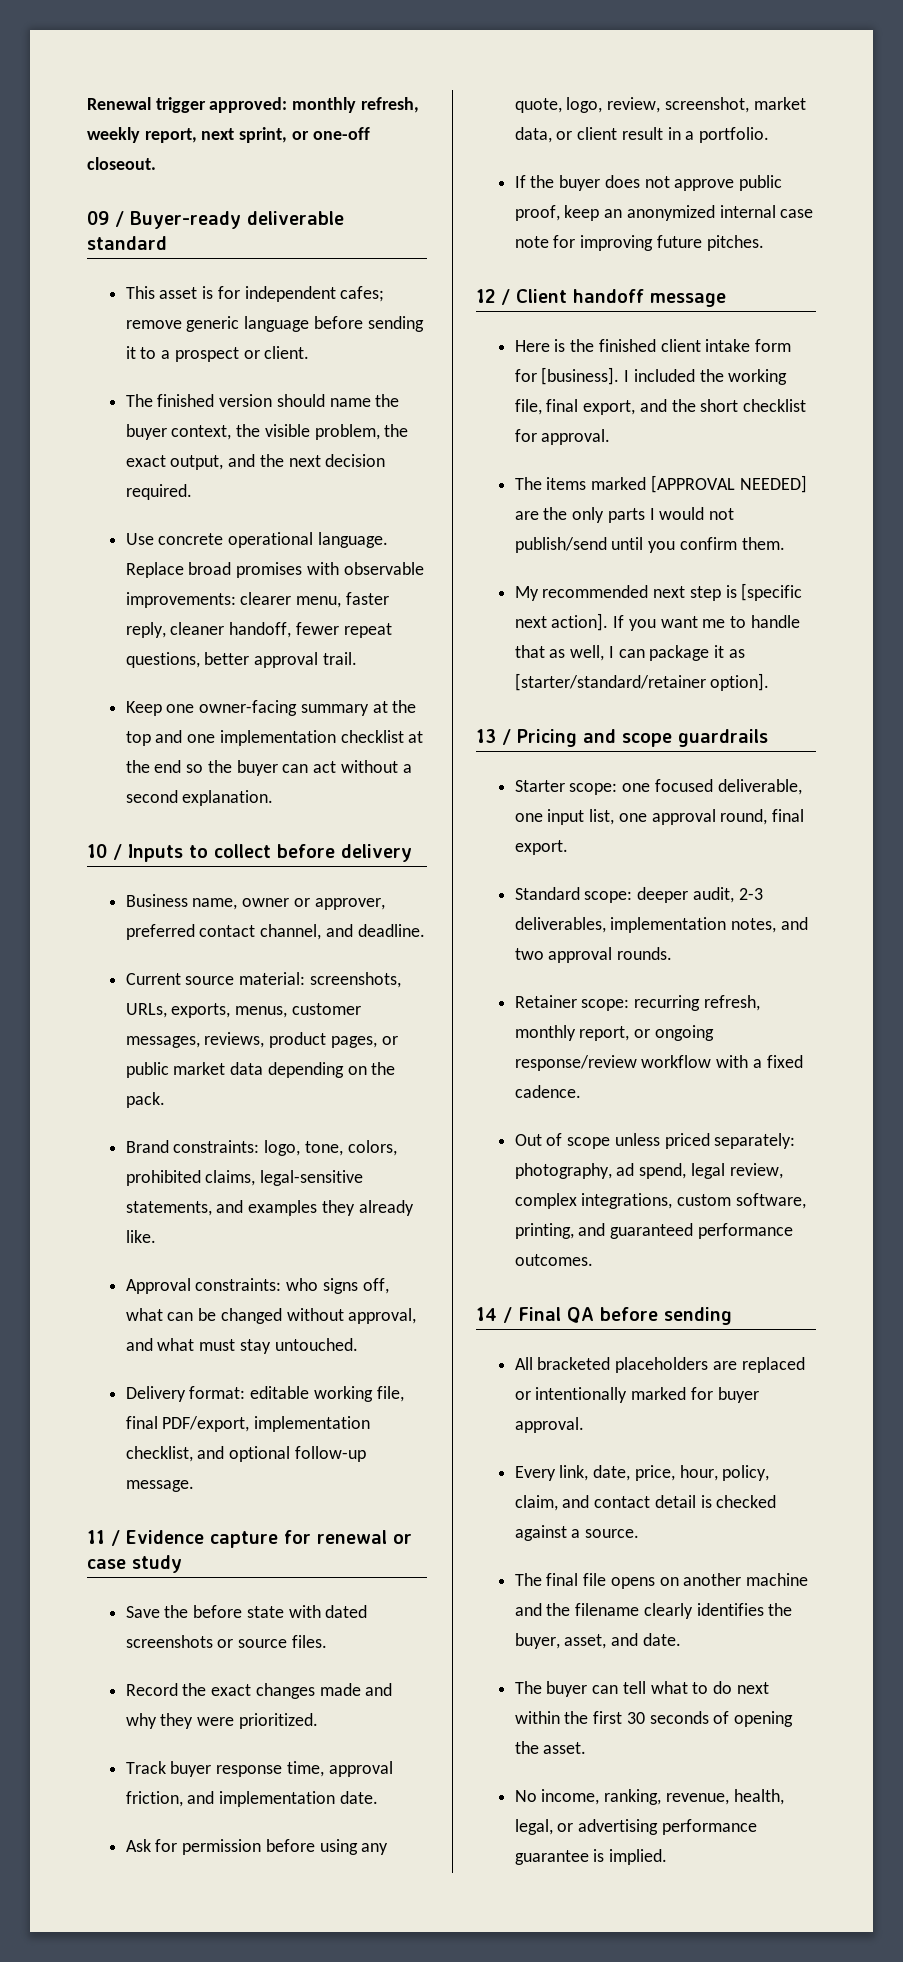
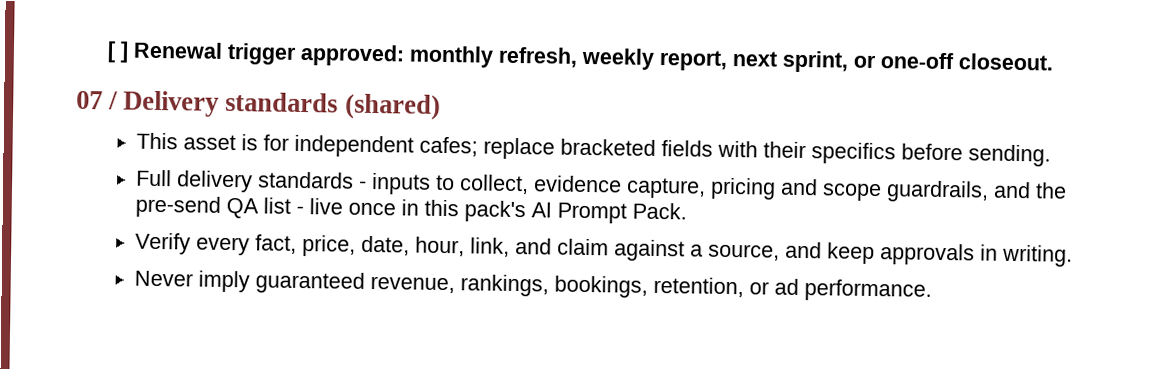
(87, 103) none -> [106,41,129,63] [ ]
[87,211,344,229] [87,236,167,250] 09 / Buyer-ready deliverable standard -> [76,90,441,120] 07 / Delivery standards (shared)
[125,316,424,332] [125,346,310,362] [125,394,400,407] [125,424,409,440] [125,454,386,470] [125,484,192,500] [125,532,388,548] [125,562,424,578] [125,592,389,608] [125,622,392,638] [125,652,357,668] [125,700,417,716] [125,730,424,746] [125,760,412,776] [125,790,274,806] [87,844,412,862] [125,894,385,910] [125,924,425,940] [125,972,401,988] [125,1003,361,1018] [125,1032,398,1048] [125,1062,396,1078] [125,1092,165,1108] [125,1140,397,1156] [125,1170,364,1186] [125,1200,414,1216] [125,1230,156,1243] [125,1278,389,1294] [125,1308,417,1324] [125,1338,358,1354] [125,1386,404,1402] [125,1416,371,1432] [125,1446,366,1462] [125,1480,194,1492] [87,1530,412,1548] [87,1555,182,1573] [125,1605,368,1618] [125,1635,327,1648] [125,1683,393,1699] [125,1713,318,1729] [125,1761,393,1777] [125,1791,378,1807] [125,1839,389,1855] [514,97,806,113] [514,127,770,143] [514,175,783,191] [514,205,814,221] [514,235,764,251] [476,289,726,307] [514,339,792,352] [514,367,788,385] [514,399,807,415] [514,429,611,445] [514,475,807,493] [514,507,735,523] [514,537,785,553] [514,583,803,601] [514,613,800,631] [514,645,745,661] [514,673,770,691] [476,729,768,747] [514,779,802,795] [514,809,805,825] [514,840,568,855] [514,887,763,903] [514,917,808,933] [514,947,673,963] [514,995,760,1011] [514,1025,714,1041] [514,1055,803,1071] [514,1085,581,1098] [514,1133,796,1149] [514,1163,783,1179] [514,1193,806,1209] [514,1223,793,1239] [514,1254,593,1266] [476,1307,732,1325] [514,1357,805,1373] [514,1387,759,1403] [514,1417,584,1433] [514,1465,770,1481] [514,1495,777,1511] [514,1525,640,1541] [514,1573,809,1589] [514,1603,793,1619] [514,1633,681,1649] [514,1681,769,1697] [514,1711,794,1727] [514,1741,587,1754] [514,1789,784,1805] [514,1819,757,1835] [514,1849,668,1865] remove generic language before sending it to a prospect or client. // The finished version should name the buyer context, the visible problem, the exact output, and the next decision required. // Use concrete operational language. Replace broad promises with observable improvements: clearer menu, faster reply, cleaner handoff, fewer repeat questions, better approval trail. // Keep one owner-facing summary at the top and one implementation checklist at the end so the buyer can act without a second explanation. // 10 / Inputs to collect before delivery // Business name, owner or approver, preferred contact channel, and deadline. // Current source material: screenshots, URLs, exports, menus, customer messages, reviews, product pages, or public market data depending on the pack. // Brand constraints: logo, tone, colors, prohibited claims, legal-sensitive statements, and examples they already like. // Approval constraints: who signs off, what can be changed without approval, and what must stay untouched. // Delivery format: editable working file, final PDF/export, implementation checklist, and optional follow-up message. // 11 / Evidence capture for renewal or case study // Save the before state with dated screenshots or source files. // Record the exact changes made and why they were prioritized. // Track buyer response time, approval friction, and implementation date. // Ask for permission before using any quote, logo, review, screenshot, market data, or client result in a portfolio. // If the buyer does not approve public proof, keep an anonymized internal case note for improving future pitches. // 12 / Client handoff message // Here is the finished client intake form for [business]. I included the working file, final export, and the short checklist for approval. // The items marked [APPROVAL NEEDED] are the only parts I would not publish/send until you confirm them. // My recommended next step is [specific next action]. If you want me to handle that as well, I can package it as [starter/standard/retainer option]. // 13 / Pricing and scope guardrails // Starter scope: one focused deliverable, one input list, one approval round, final export. // Standard scope: deeper audit, 2-3 deliverables, implementation notes, and two approval rounds. // Retainer scope: recurring refresh, monthly report, or ongoing response/review workflow with a fixed cadence. // Out of scope unless priced separately: photography, ad spend, legal review, complex integrations, custom software, printing, and guaranteed performance outcomes. // 14 / Final QA before sending // All bracketed placeholders are replaced or intentionally marked for buyer approval. // Every link, date, price, hour, policy, claim, and contact detail is checked against a source. // The final file opens on another machine and the filename clearly identifies the buyer, asset, and date. // The buyer can tell what to do next within the first 30 seconds of opening the asset. // No income, ranking, revenue, health, legal, or advertising performance guarantee is implied. -> [483,137,1052,167] [136,169,1068,203] [135,195,688,224] [135,232,1074,267] [134,270,933,302] replace bracketed fields with their specifics before sending. // Full delivery standards - inputs to collect, evidence capture, pricing and scope guardrails, and the pre-send QA list - live once in this pack's AI Prompt Pack. // Verify every fact, price, date, hour, link, and claim against a source, and keep approvals in writing. // Never imply guaranteed revenue, rankings, bookings, retention, or ad performance.

